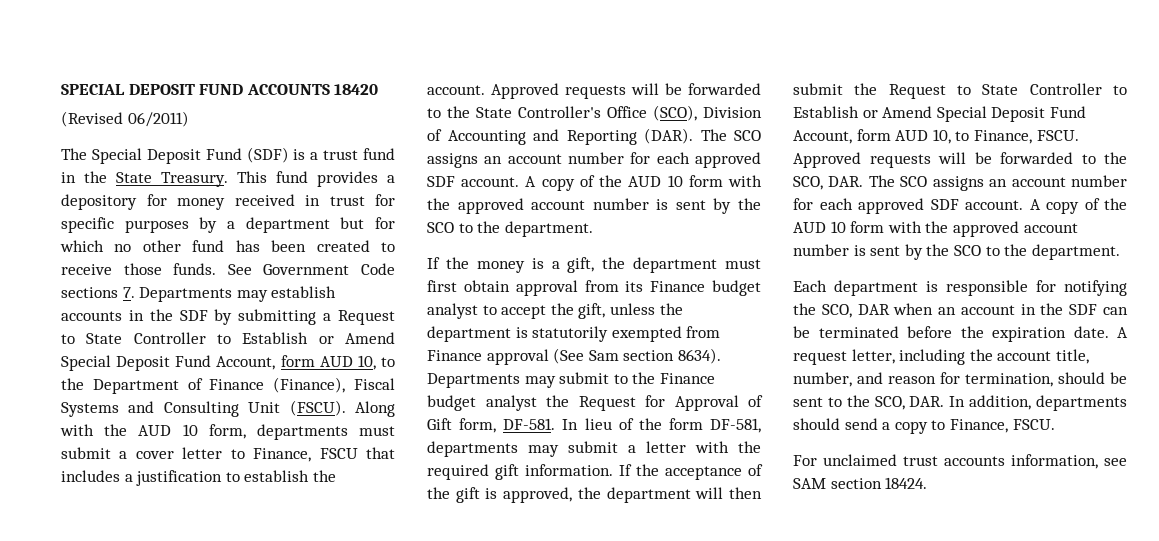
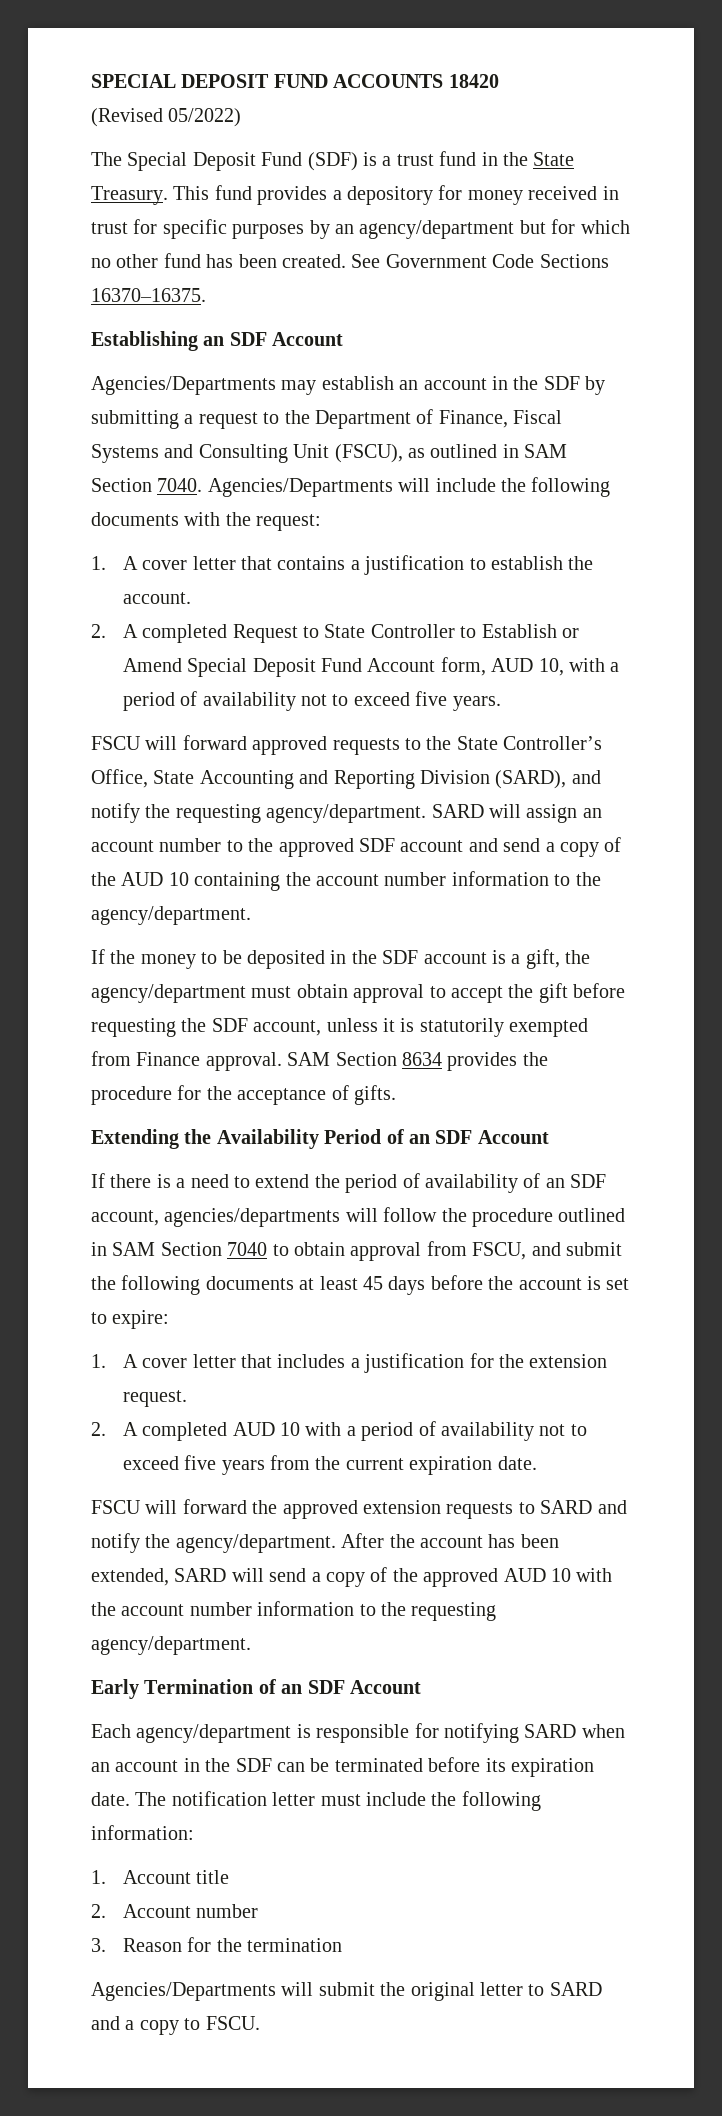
[127,111,189,127] 06/2011) -> [168,108,242,127] 05/2022)
[226,217,330,233] a department -> [335,220,515,239] an agency/department
[316,240,395,252] [61,263,395,275] [61,286,337,302] [61,311,122,321] created to receive those funds. See Government Code sections 7. Departments may establish accounts -> [282,254,609,268] [91,288,206,302] [91,331,344,351] [91,376,487,395] created. See Government Code Sections 16370–16375. // Establishing an SDF Account // Agencies/Departments may establish an account
(332, 317) none -> [198,409,563,429] [91,444,568,463] [91,477,611,497] [91,512,322,531] [91,555,594,575] [122,592,191,604] [91,624,228,643] request to the Department of Finance, Fiscal Systems and Consulting Unit (FSCU), as outlined in SAM Section 7040. Agencies/Departments will include the following documents with the request: // 1. A cover letter that contains a justification to establish the account. // 2. A completed
[216,355,396,370] [61,377,396,394] [61,400,395,417] [60,424,395,440] [61,447,395,462] [61,470,336,486] [427,83,761,99] [427,105,762,121] [427,128,761,145] [427,152,761,168] [427,175,762,191] [427,198,761,214] [427,221,593,237] Account, form AUD 10, to the Department of Finance (Finance), Fiscal Systems and Consulting Unit (FSCU). Along with the AUD 10 form, departments must submit a cover letter to Finance, FSCU that includes a justification to establish the account. Approved requests will be forwarded to the State Controller's Office (SCO), Division of Accounting and Reporting (DAR). The SCO assigns an account number for each approved SDF account. A copy of the AUD 10 form with the approved account number is sent by the SCO to the department. -> [367,657,620,676] [122,691,501,711] [91,735,603,755] [91,769,601,789] [91,803,602,823] [91,837,622,857] [91,871,601,891] [91,906,251,925] Account form, AUD 10, with a period of availability not to exceed five years. // FSCU will forward approved requests to the State Controller’s Office, State Accounting and Reporting Division (SARD), and notify the requesting agency/department. SARD will assign an account number to the approved SDF account and send a copy of the AUD 10 containing the account number information to the agency/department.
[531,257,761,273] [427,280,761,296] [427,303,683,319] [427,326,511,342] is a gift, the department must first obtain approval from its Finance budget analyst to accept the gift, unless the department -> [201,949,591,969] [91,983,626,1003] [91,1018,395,1037] to be deposited in the SDF account is a gift, the agency/department must obtain approval to accept the gift before requesting the SDF account, unless it
[486,348,721,365] [427,372,715,388] [427,395,763,411] [427,418,761,433] [427,441,761,457] [427,464,763,480] [427,487,762,503] [793,83,1127,99] [793,106,1086,122] [793,129,1079,144] [793,152,1127,168] [793,175,1127,191] [793,198,1127,214] [793,221,1078,237] [793,244,1120,260] approval (See Sam section 8634). Departments may submit to the Finance budget analyst the Request for Approval of Gift form, DF-581. In lieu of the form DF-581, departments may submit a letter with the required gift information. If the acceptance of the gift is approved, the department will then submit the Request to State Controller to Establish or Amend Special Deposit Fund Account, form AUD 10, to Finance, FSCU. Approved requests will be forwarded to the SCO, DAR. The SCO assigns an account number for each approved SDF account. A copy of the AUD 10 form with the approved account number is sent by the SCO to the department. -> [205,1052,548,1071] [91,1085,396,1105] [91,1129,549,1149] [91,1173,607,1193] [91,1207,626,1227] [91,1241,622,1261] [91,1275,630,1295] [91,1310,170,1329] [91,1353,608,1373] [122,1390,187,1407] [91,1421,587,1441] [122,1455,537,1475] [91,1499,627,1519] [91,1533,559,1553] [91,1567,613,1587] [91,1601,497,1621] [91,1636,251,1655] [91,1679,421,1699] approval. SAM Section 8634 provides the procedure for the acceptance of gifts. // Extending the Availability Period of an SDF Account // If there is a need to extend the period of availability of an SDF account, agencies/departments will follow the procedure outlined in SAM Section 7040 to obtain approval from FSCU, and submit the following documents at least 45 days before the account is set to expire: // 1. A cover letter that includes a justification for the extension request. // 2. A completed AUD 10 with a period of availability not to exceed five years from the current expiration date. // FSCU will forward the approved extension requests to SARD and notify the agency/department. After the account has been extended, SARD will send a copy of the approved AUD 10 with the account number information to the requesting agency/department. // Early Termination of an SDF Account
[834,280,918,296] department -> [136,1724,292,1743] agency/department
[793,303,890,318] the SCO, DAR -> [524,1724,577,1738] SARD
[960,326,1128,342] [793,349,1089,365] [793,372,1127,387] [793,395,1127,411] [793,418,878,430] the expiration date. A request letter, including the account title, number, and reason for termination, should be sent to the SCO, DAR. In addition, departments should send -> [485,1758,594,1777] [91,1791,541,1811] [91,1825,194,1840] [91,1870,230,1884] [91,1904,259,1918] [91,1937,343,1952] [91,1982,602,2001] [91,2016,120,2030] its expiration date. The notification letter must include the following information: // 1. Account title // 2. Account number // 3. Reason for the termination // Agencies/Departments will submit the original letter to SARD and
[949,419,1055,433] [793,454,1127,469] [793,477,928,489] Finance, FSCU. // For unclaimed trust accounts information, see SAM section 18424. -> [205,2016,260,2030] FSCU.

